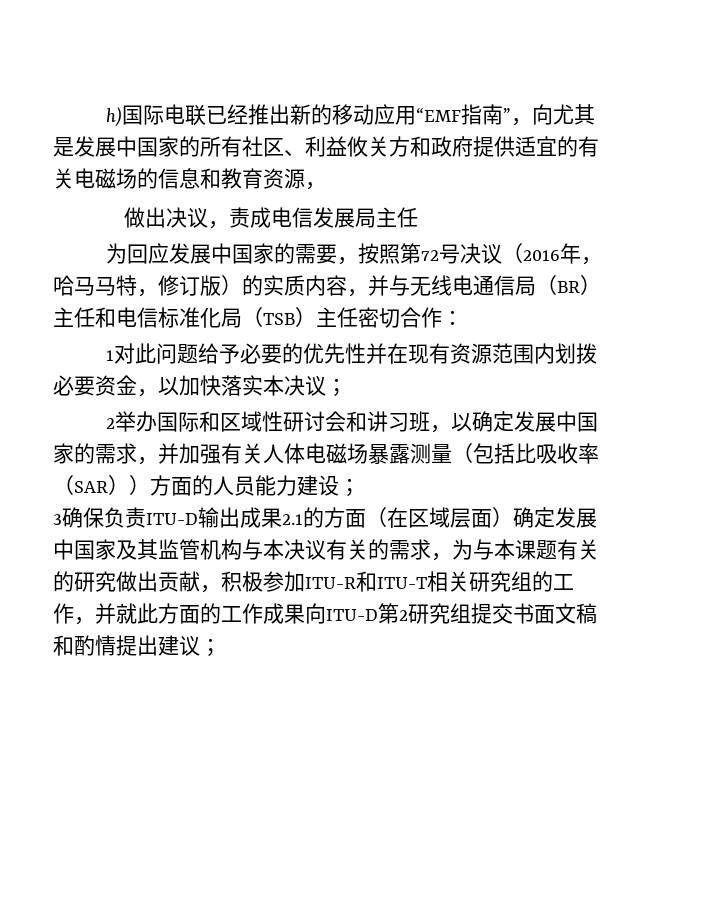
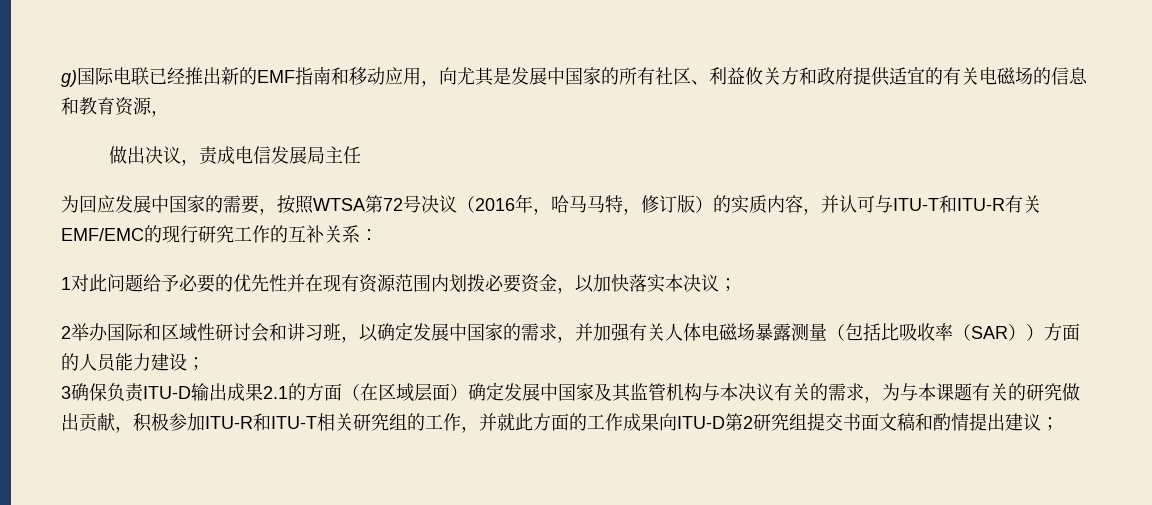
[105,107,122,127] h) -> [61,70,77,87] g)
[331,104,511,125] 移动应用“EMF指南” -> [257,66,421,85] EMF指南和移动应用
(400, 254) none -> [313,198,365,211] WTSA
[389,275,601,296] [53,307,442,328] 与无线电通信局（BR）主任和电信标准化局（TSB）主任密切合作 -> [839,195,1041,213] [61,225,360,243] 认可与ITU-T和ITU-R有关EMF/EMC的现行研究工作的互补关系

